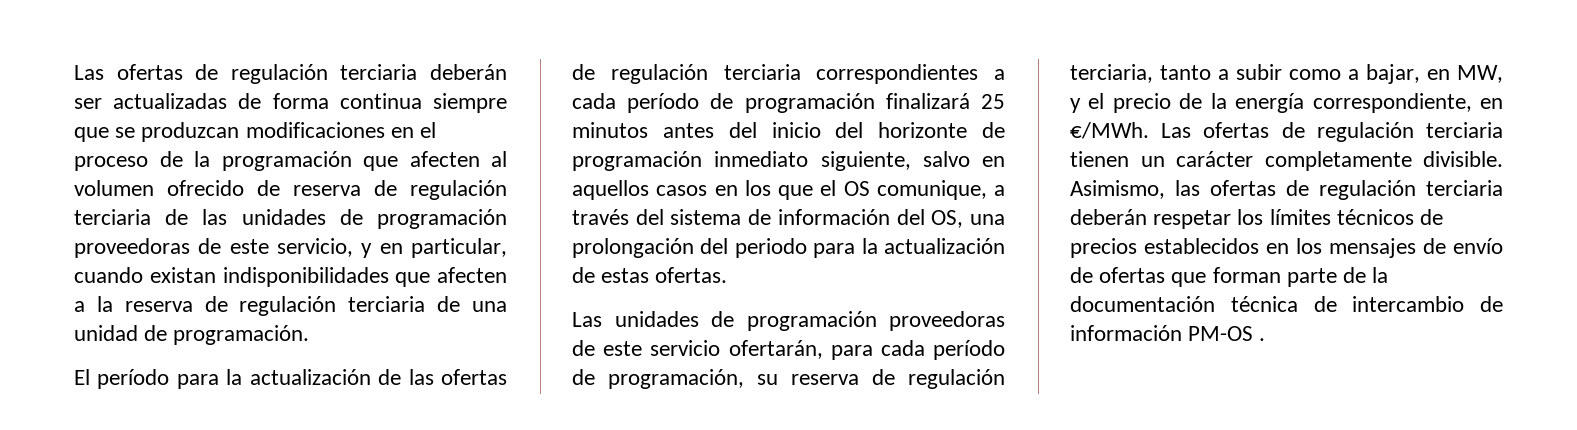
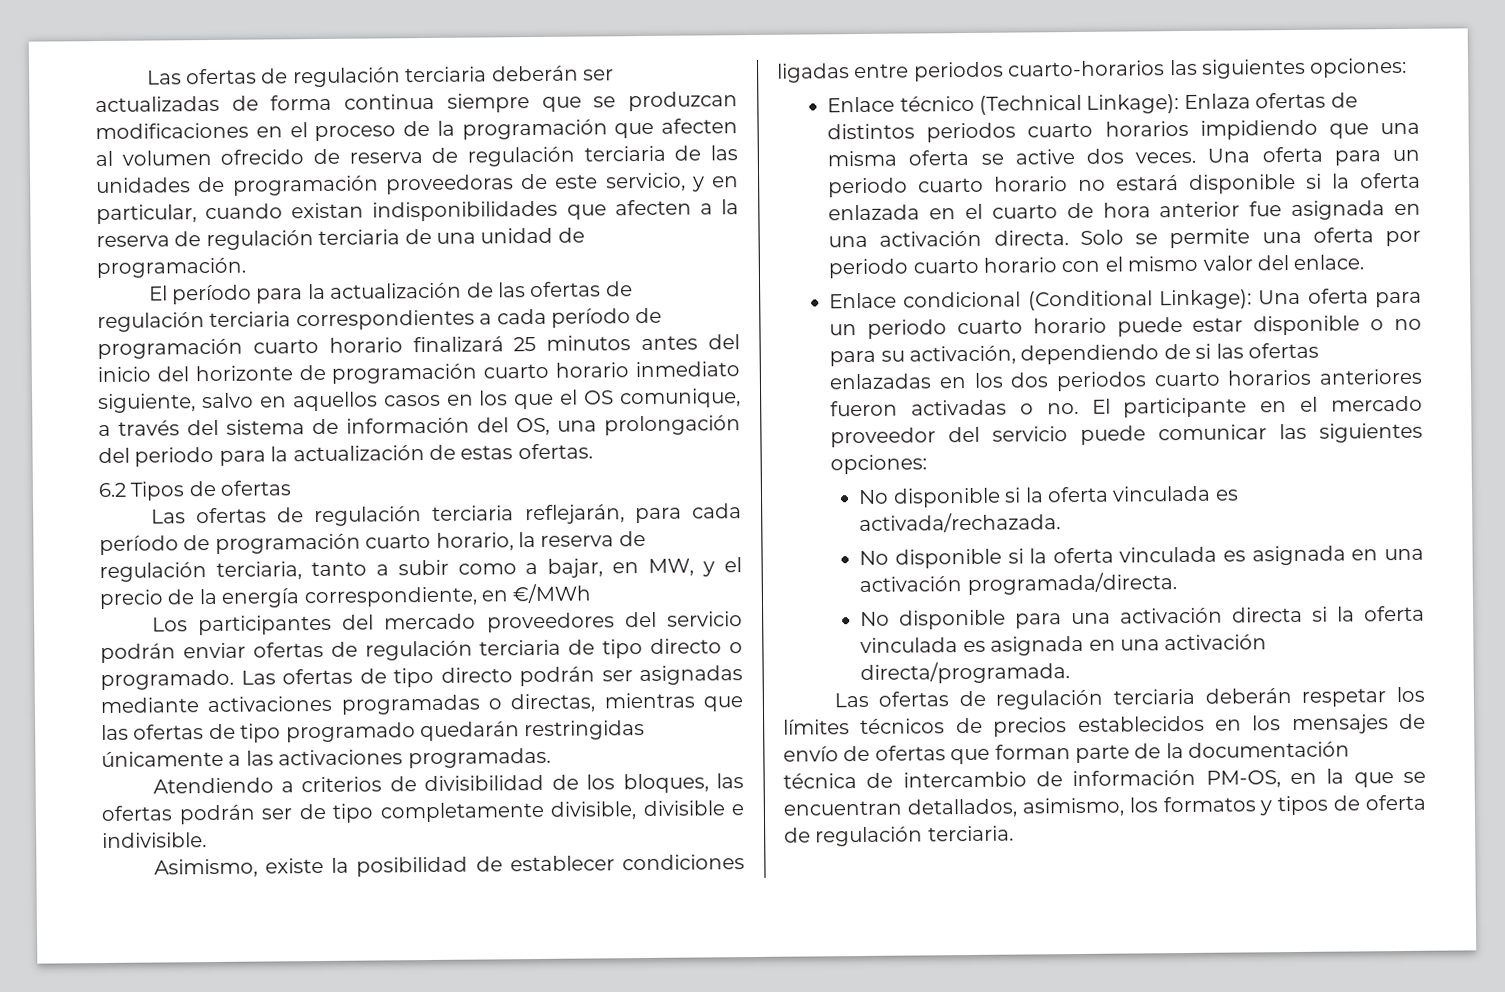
(875, 103) none -> [252,337,403,354] cuarto horario
(702, 161) none -> [483,362,630,379] cuarto horario
[572,311,1005,331] [572,340,1005,360] [572,369,778,389] Las unidades de programación proveedoras de este servicio ofertarán, para cada período de programación, su -> [98,480,292,501] [150,503,742,527] [99,532,536,556] 6.2 Tipos de ofertas // Las ofertas de regulación terciaria reflejarán, para cada período de programación cuarto horario, la
[1070,122,1503,142] [1070,151,1503,171] [1070,180,1200,199] €/MWh. Las ofertas de regulación terciaria tienen un carácter completamente divisible. Asimismo, las -> [512,583,592,604] [151,611,743,636] [100,638,744,664] [100,665,743,691] [100,692,743,715] [101,720,646,743] [101,747,551,769] [152,773,744,794] [101,800,744,825] [102,832,207,849] [153,854,745,878] [777,57,1408,83] [827,92,1358,115] [827,119,1420,143] [827,146,1420,167] [828,172,1421,198] [828,200,1421,221] [828,227,1421,249] [828,254,1365,279] [829,288,1422,311] [829,315,1422,339] [829,342,1319,367] [829,368,1422,392] [830,395,1423,418] [830,422,1423,448] [830,454,928,475] [858,485,1239,508] [859,512,1062,534] [859,545,1424,569] [859,572,1177,596] [860,605,1425,630] [860,634,1268,656] [860,661,1071,685] [833,692,869,708] €/MWh // Los participantes del mercado proveedores del servicio podrán enviar ofertas de regulación terciaria de tipo directo o programado. Las ofertas de tipo directo podrán ser asignadas mediante activaciones programadas o directas, mientras que las ofertas de tipo programado quedarán restringidas únicamente a las activaciones programadas. // Atendiendo a criterios de divisibilidad de los bloques, las ofertas podrán ser de tipo completamente divisible, divisible e indivisible. // Asimismo, existe la posibilidad de establecer condiciones ligadas entre periodos cuarto-horarios las siguientes opciones: // Enlace técnico (Technical Linkage): Enlaza ofertas de distintos periodos cuarto horarios impidiendo que una misma oferta se active dos veces. Una oferta para un periodo cuarto horario no estará disponible si la oferta enlazada en el cuarto de hora anterior fue asignada en una activación directa. Solo se permite una oferta por periodo cuarto horario con el mismo valor del enlace. // Enlace condicional (Conditional Linkage): Una oferta para un periodo cuarto horario puede estar disponible o no para su activación, dependiendo de si las ofertas enlazadas en los dos periodos cuarto horarios anteriores fueron activadas o no. El participante en el mercado proveedor del servicio puede comunicar las siguientes opciones: // No disponible si la oferta vinculada es activada/rechazada. // No disponible si la oferta vinculada es asignada en una activación programada/directa. // No disponible para una activación directa si la oferta vinculada es asignada en una activación directa/programada. // Las
[1188,326,1266,341] PM-OS . -> [1205,768,1426,788] [783,794,1426,818] [784,825,1014,847] PM-OS, en la que se encuentran detallados, asimismo, los formatos y tipos de oferta de regulación terciaria.

